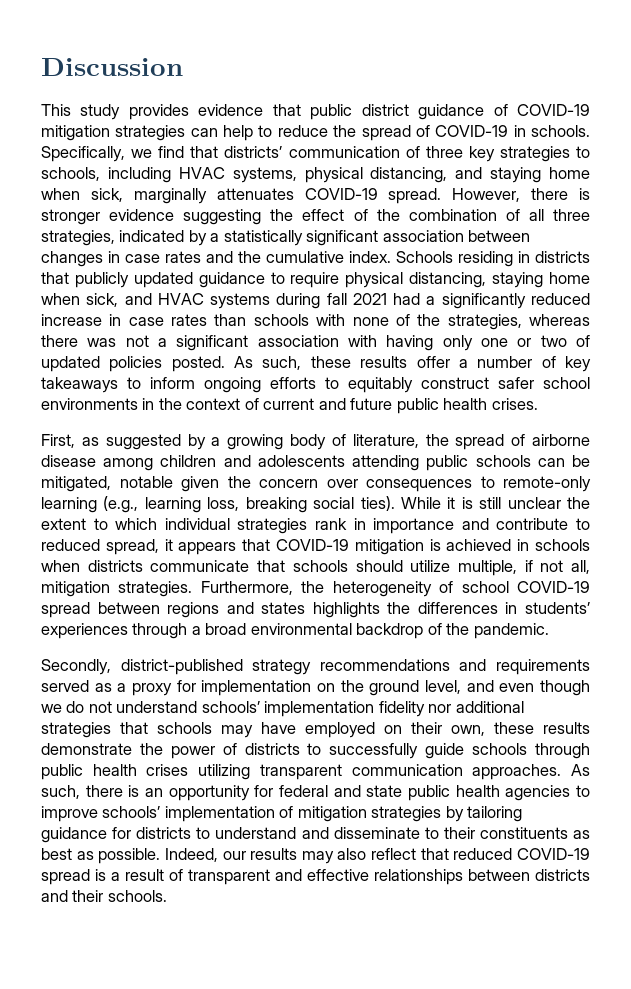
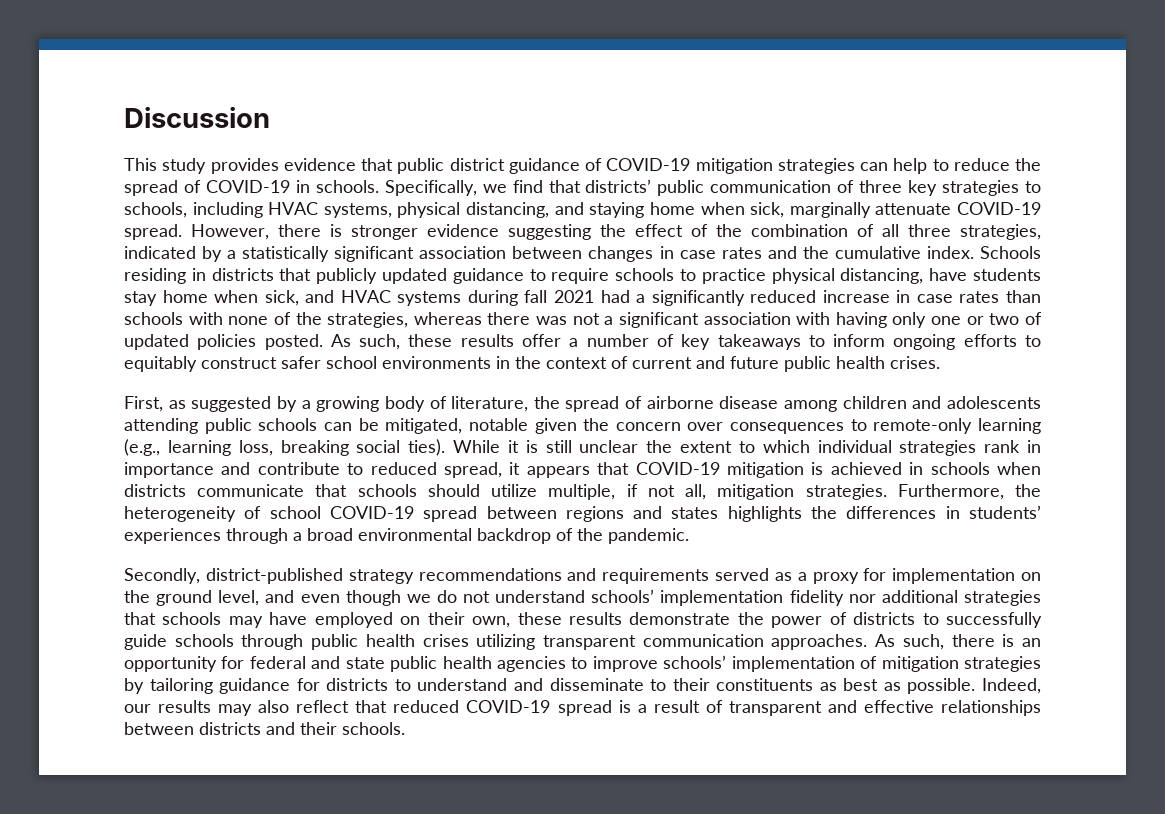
(283, 152) none -> [657,180,705,196] public
[216,188,294,200] attenuates -> [875,203,952,215] attenuate
[345,272,544,288] physical distancing, staying -> [615,268,1041,284] [124,291,157,306] schools to practice physical distancing, have students stay

